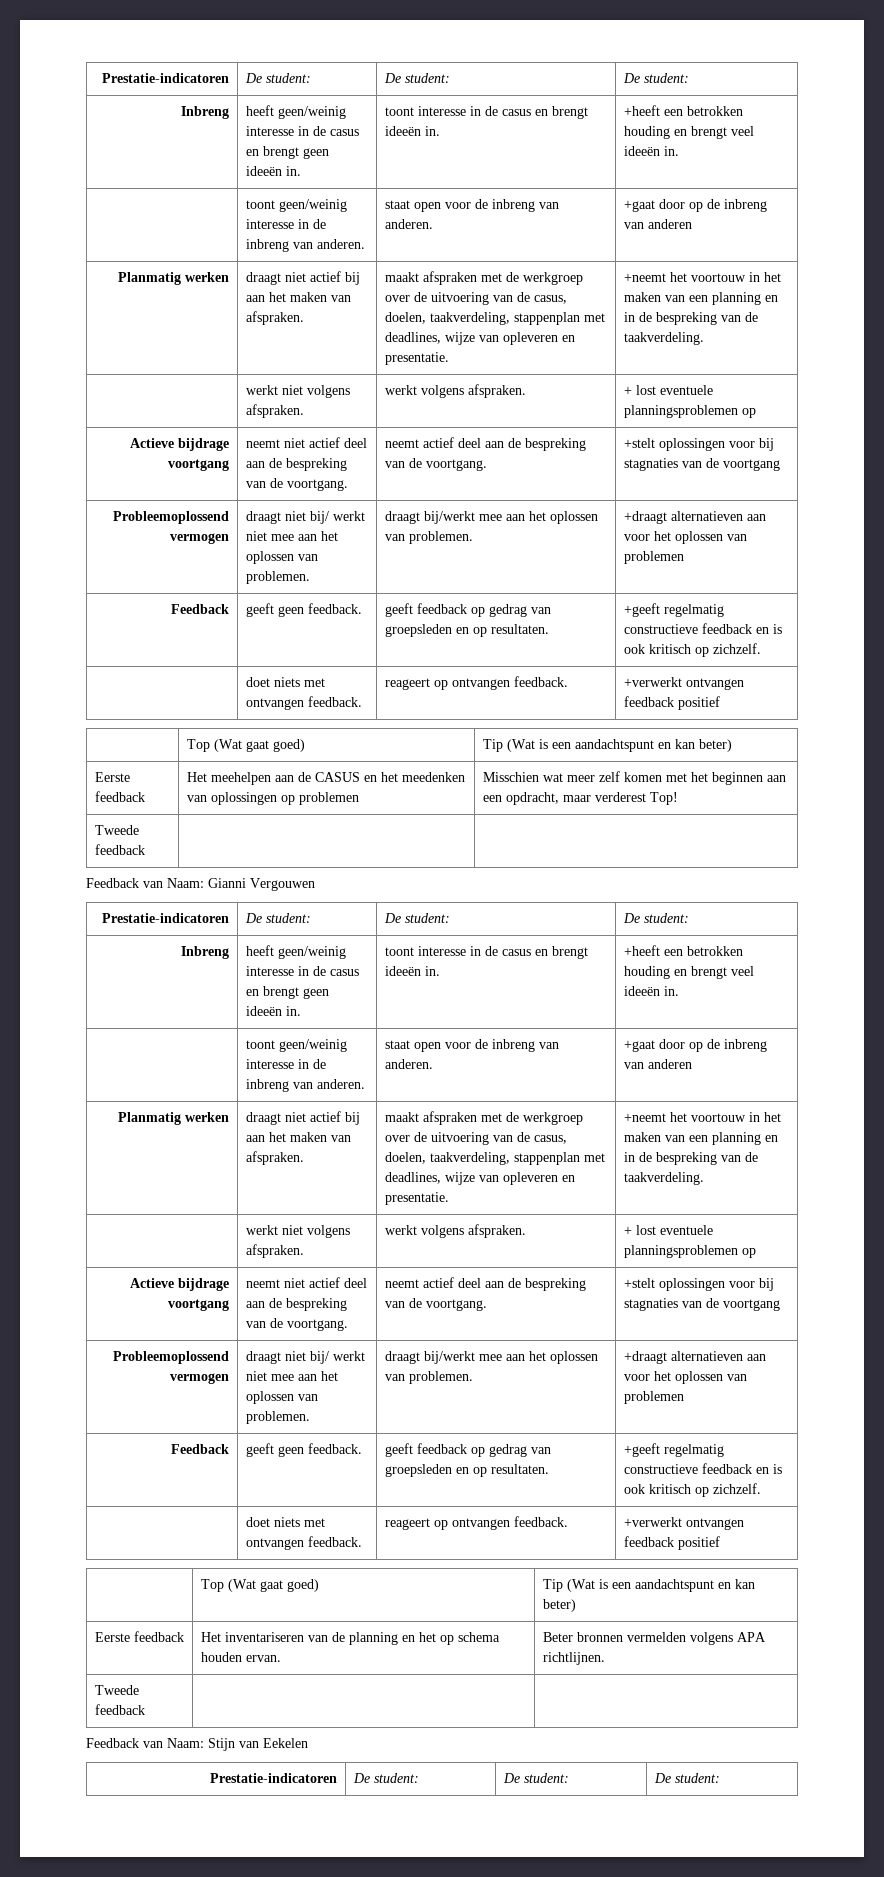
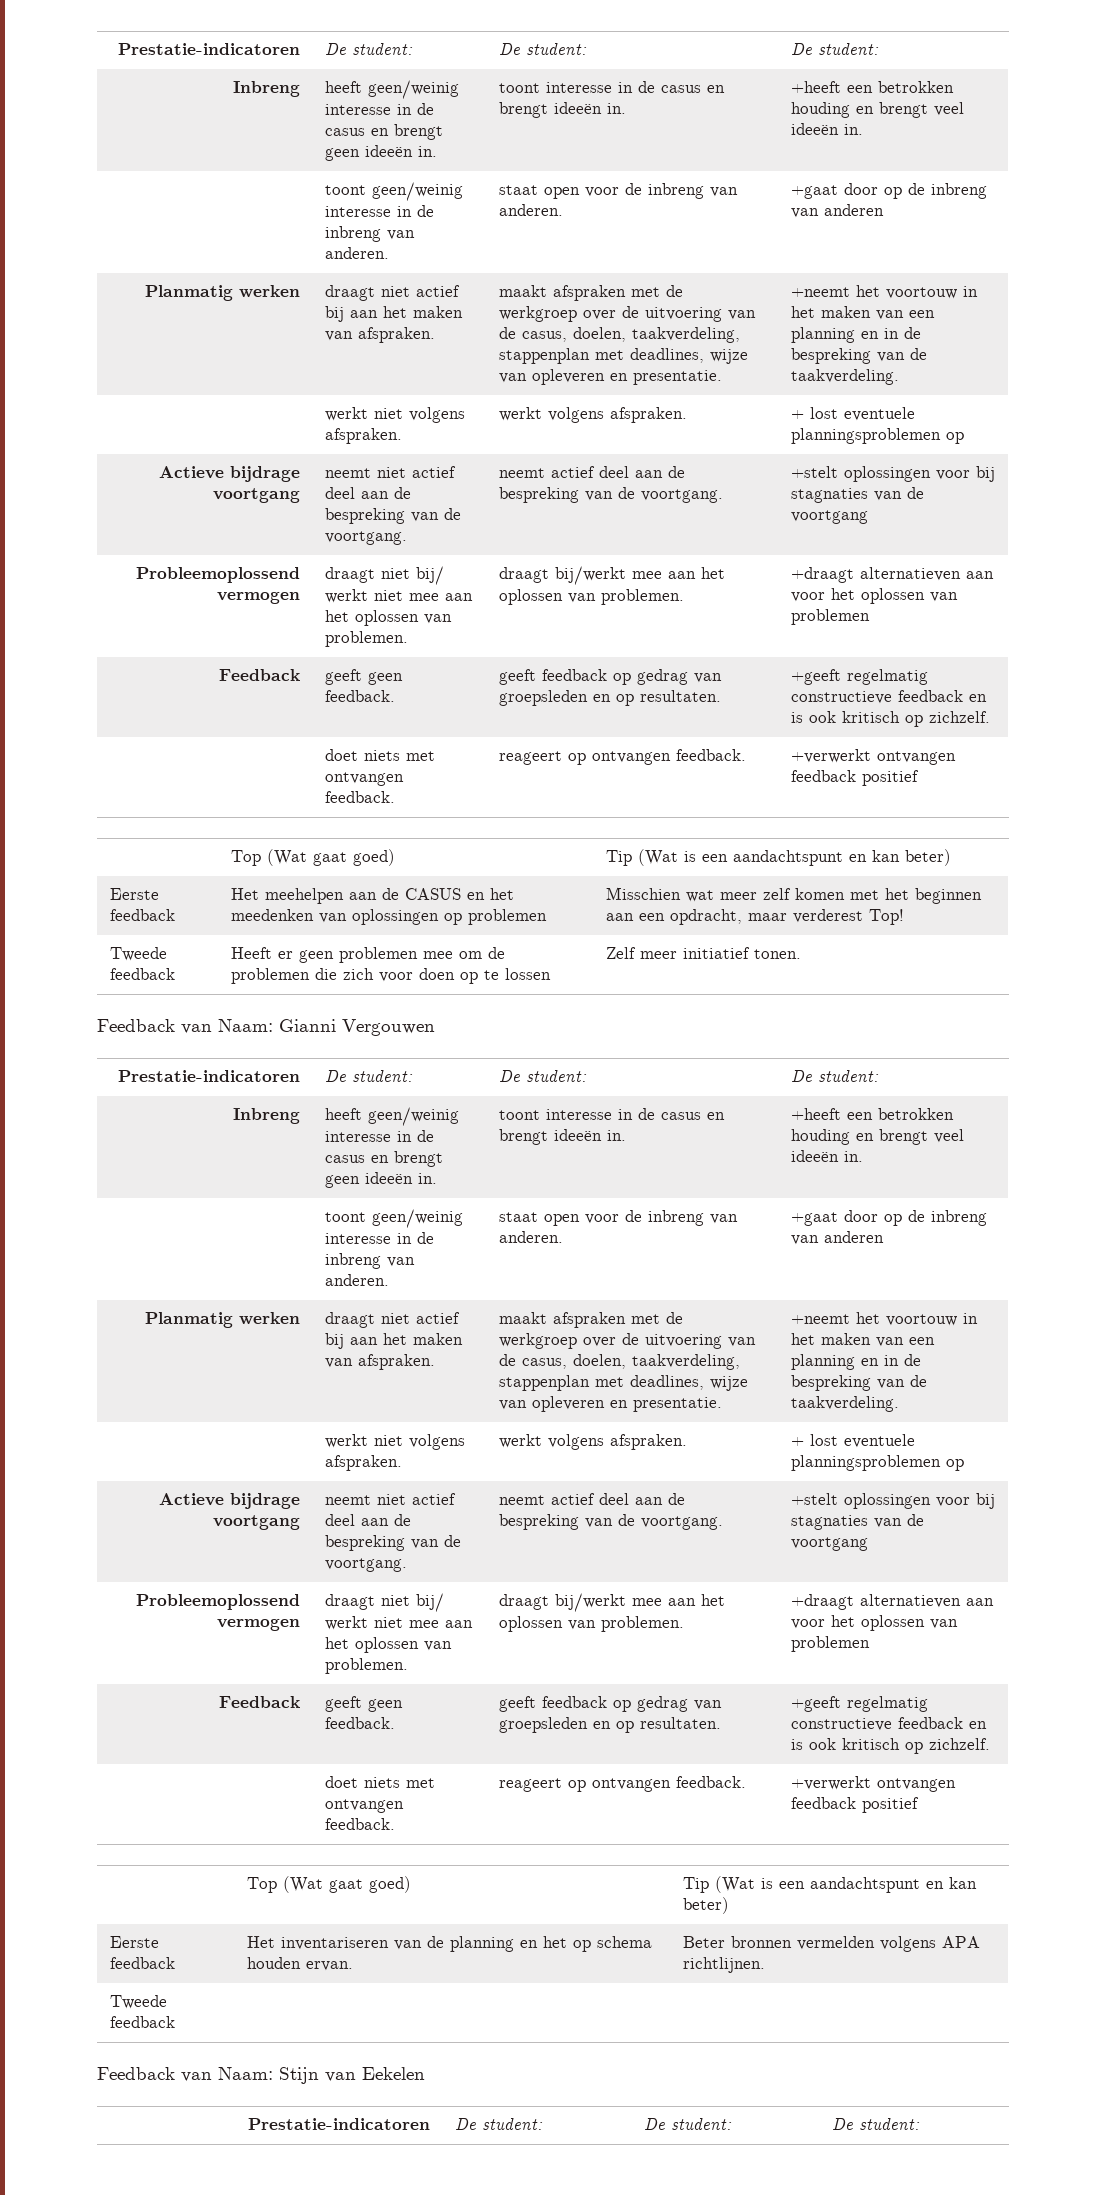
(145, 849) | -> [230,947,505,963] [230,968,551,984] [605,947,801,959] Heeft er geen problemen mee om de problemen die zich voor doen op te lossen | Zelf meer initiatief tonen.

